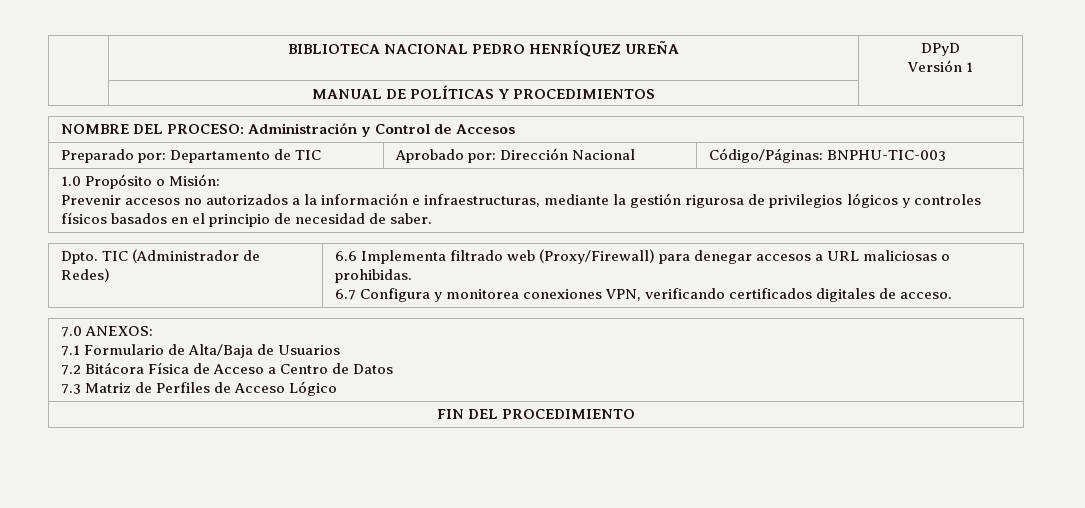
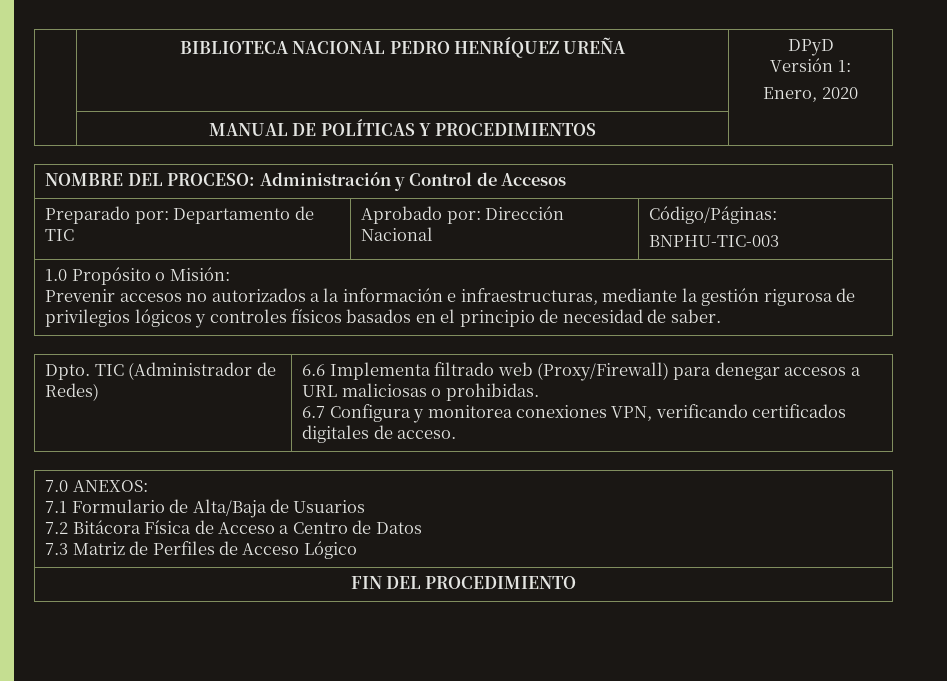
[966,62,974,72] 1 -> [837,60,851,72] [763,87,858,102] 1: // Enero, 2020
(823, 155) none -> (778, 215) //

